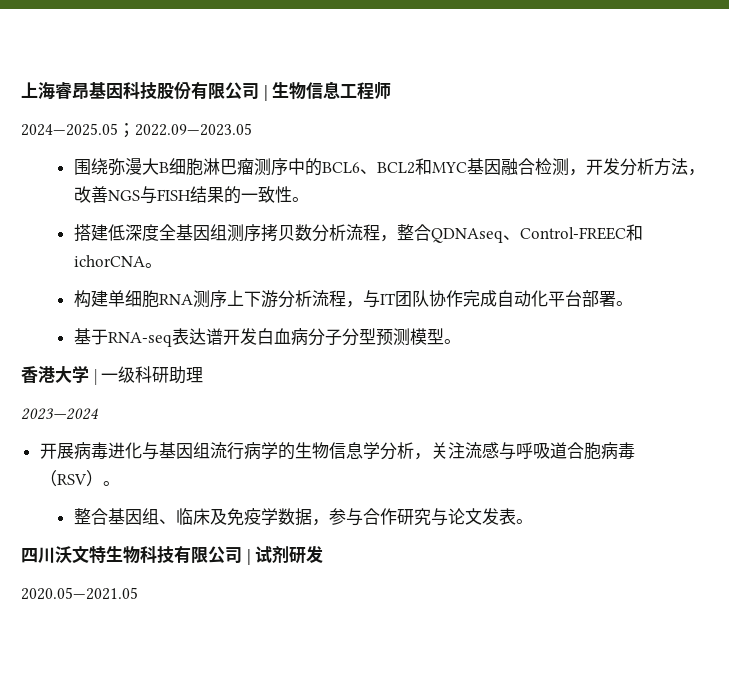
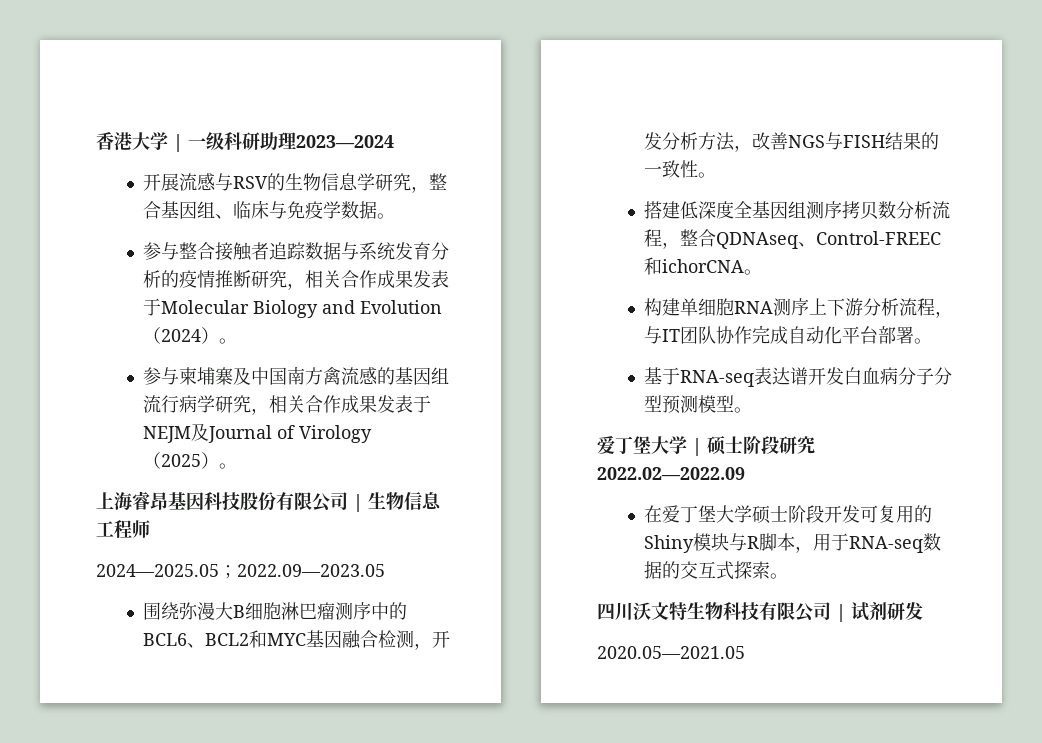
(21, 90) none -> [96,132,394,152] [143,173,448,193] [143,200,396,219] [143,242,450,261] [143,270,450,290] [143,298,443,318] [143,327,238,344] [143,366,450,385] [143,395,432,415] [143,423,373,443] [143,452,238,469] 香港大学 | 一级科研助理2023—2024 // 开展流感与RSV的生物信息学研究，整合基因组、临床与免疫学数据。 // 参与整合接触者追踪数据与系统发育分析的疫情推断研究，相关合作成果发表于Molecular Biology and Evolution（2024）。 // 参与柬埔寨及中国南方禽流感的基因组流行病学研究，相关合作成果发表于NEJM及Journal of Virology（2025）。 //
[21,365,204,385] [21,408,99,420] [39,442,635,460] [39,470,120,487] [73,508,516,526] 香港大学 | 一级科研助理 // 2023—2024 // 开展病毒进化与基因组流行病学的生物信息学分析，关注流感与呼吸道合胞病毒（RSV）。 // 整合基因组、临床及免疫学数据，参与合作研究与论文发表 -> [596,436,815,456] [597,467,745,480] [644,505,933,524] [644,533,942,553] [644,561,771,580] 爱丁堡大学 | 硕士阶段研究2022.02—2022.09 // 在爱丁堡大学硕士阶段开发可复用的Shiny模块与R脚本，用于RNA-seq数据的交互式探索

